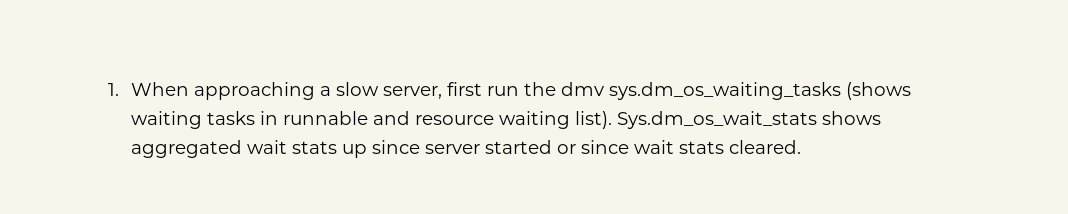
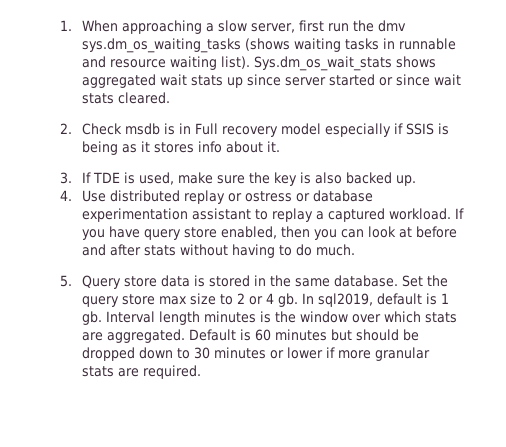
(801, 147) none -> [59,123,449,137] [81,141,280,155] [59,172,416,186] [59,190,373,204] [81,208,464,222] [81,226,457,240] [81,244,355,258] [59,275,448,289] [81,293,449,307] [81,311,457,325] [81,329,419,343] [81,347,430,361] [81,365,201,379] // 2. Check msdb is in Full recovery model especially if SSIS is being as it stores info about it. // 3. If TDE is used, make sure the key is also backed up. // 4. Use distributed replay or ostress or database experimentation assistant to replay a captured workload. If you have query store enabled, then you can look at before and after stats without having to do much. // 5. Query store data is stored in the same database. Set the query store max size to 2 or 4 gb. In sql2019, default is 1 gb. Interval length minutes is the window over which stats are aggregated. Default is 60 minutes but should be dropped down to 30 minutes or lower if more granular stats are required.

